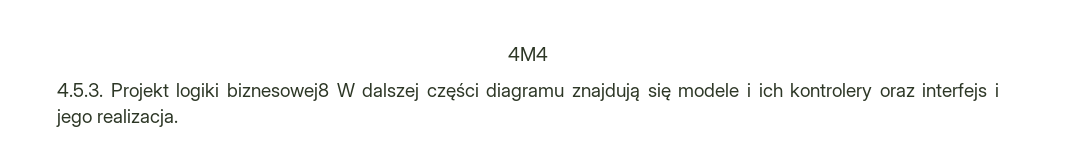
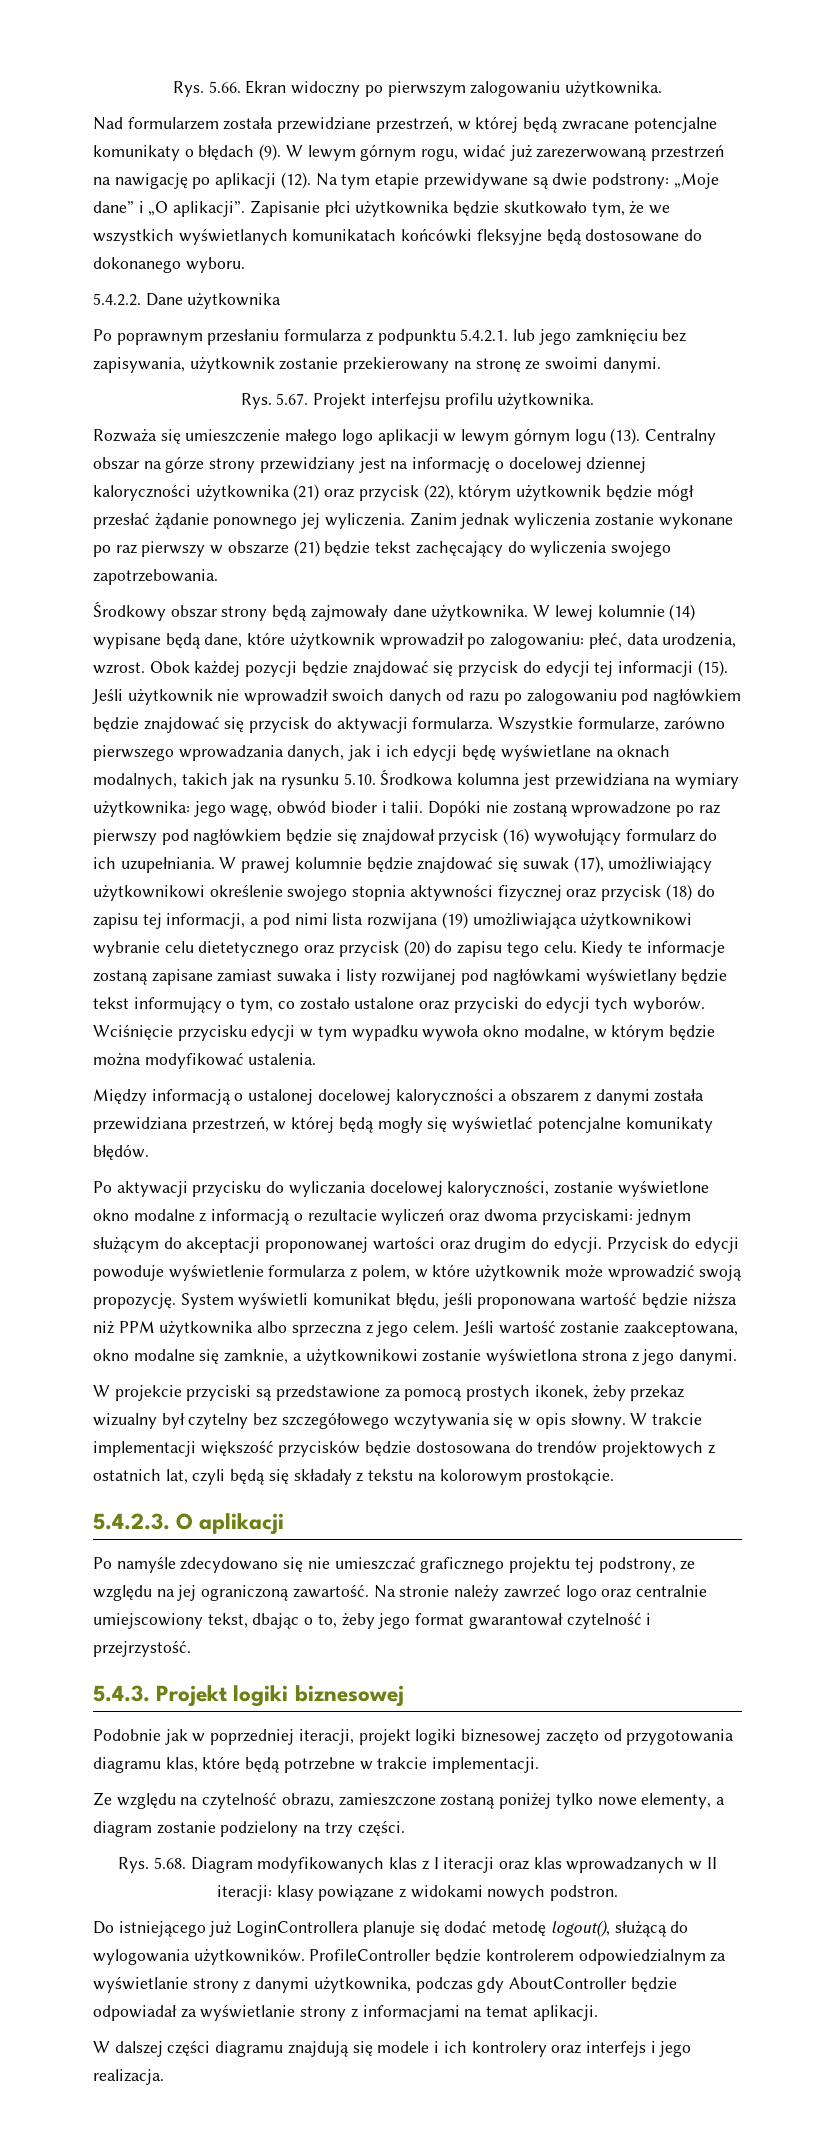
[508,47,548,61] [57,83,329,101] 4M4 // 4.5.3. Projekt logiki biznesowej8 -> [172,80,663,97] [93,116,717,133] [93,144,724,161] [93,172,719,189] [93,200,670,217] [93,228,703,245] [93,257,245,273] [93,293,282,309] [93,329,687,345] [93,357,661,373] [240,393,595,409] [93,428,716,445] [93,456,647,473] [93,484,694,501] [93,512,733,529] [93,540,671,557] [93,569,218,585] [93,601,696,621] [93,632,737,649] [93,660,728,677] [92,688,741,705] [93,716,725,733] [93,744,671,761] [93,769,739,789] [93,800,720,817] [93,828,718,845] [93,856,713,873] [93,884,715,901] [93,912,693,929] [93,940,725,957] [93,968,728,985] [93,996,705,1013] [93,1024,715,1041] [93,1052,317,1069] [93,1088,705,1105] [93,1116,713,1133] [93,1144,149,1160] [93,1180,709,1197] [93,1208,692,1225] [93,1236,739,1253] [93,1264,743,1281] [93,1292,737,1309] [93,1320,738,1337] [93,1348,737,1365] [93,1385,685,1401] [93,1412,702,1429] [93,1440,715,1457] [93,1469,615,1485] [93,1513,285,1535] [93,1556,696,1573] [93,1584,707,1601] [93,1612,652,1629] [93,1640,191,1657] [93,1685,404,1707] [93,1729,735,1745] [93,1756,540,1773] [93,1792,725,1809] [93,1820,405,1837] [118,1857,717,1873] [216,1885,619,1901] [93,1920,689,1937] [93,1948,727,1965] [93,1976,677,1993] [93,2004,598,2021] Rys. 5.66. Ekran widoczny po pierwszym zalogowaniu użytkownika. // Nad formularzem została przewidziane przestrzeń, w której będą zwracane potencjalne komunikaty o błędach (9). W lewym górnym rogu, widać już zarezerwowaną przestrzeń na nawigację po aplikacji (12). Na tym etapie przewidywane są dwie podstrony: „Moje dane” i „O aplikacji”. Zapisanie płci użytkownika będzie skutkowało tym, że we wszystkich wyświetlanych komunikatach końcówki fleksyjne będą dostosowane do dokonanego wyboru. // 5.4.2.2. Dane użytkownika // Po poprawnym przesłaniu formularza z podpunktu 5.4.2.1. lub jego zamknięciu bez zapisywania, użytkownik zostanie przekierowany na stronę ze swoimi danymi. // Rys. 5.67. Projekt interfejsu profilu użytkownika. // Rozważa się umieszczenie małego logo aplikacji w lewym górnym logu (13). Centralny obszar na górze strony przewidziany jest na informację o docelowej dziennej kaloryczności użytkownika (21) oraz przycisk (22), którym użytkownik będzie mógł przesłać żądanie ponownego jej wyliczenia. Zanim jednak wyliczenia zostanie wykonane po raz pierwszy w obszarze (21) będzie tekst zachęcający do wyliczenia swojego zapotrzebowania. // Środkowy obszar strony będą zajmowały dane użytkownika. W lewej kolumnie (14) wypisane będą dane, które użytkownik wprowadził po zalogowaniu: płeć, data urodzenia, wzrost. Obok każdej pozycji będzie znajdować się przycisk do edycji tej informacji (15). Jeśli użytkownik nie wprowadził swoich danych od razu po zalogowaniu pod nagłówkiem będzie znajdować się przycisk do aktywacji formularza. Wszystkie formularze, zarówno pierwszego wprowadzania danych, jak i ich edycji będę wyświetlane na oknach modalnych, takich jak na rysunku 5.10. Środkowa kolumna jest przewidziana na wymiary użytkownika: jego wagę, obwód bioder i talii. Dopóki nie zostaną wprowadzone po raz pierwszy pod nagłówkiem będzie się znajdował przycisk (16) wywołujący formularz do ich uzupełniania. W prawej kolumnie będzie znajdować się suwak (17), umożliwiający użytkownikowi określenie swojego stopnia aktywności fizycznej oraz przycisk (18) do zapisu tej informacji, a pod nimi lista rozwijana (19) umożliwiająca użytkownikowi wybranie celu dietetycznego oraz przycisk (20) do zapisu tego celu. Kiedy te informacje zostaną zapisane zamiast suwaka i listy rozwijanej pod nagłówkami wyświetlany będzie tekst informujący o tym, co zostało ustalone oraz przyciski do edycji tych wyborów. Wciśnięcie przycisku edycji w tym wypadku wywoła okno modalne, w którym będzie można modyfikować ustalenia. // Między informacją o ustalonej docelowej kaloryczności a obszarem z danymi została przewidziana przestrzeń, w której będą mogły się wyświetlać potencjalne komunikaty błędów. // Po aktywacji przycisku do wyliczania docelowej kaloryczności, zostanie wyświetlone okno modalne z informacją o rezultacie wyliczeń oraz dwoma przyciskami: jednym służącym do akceptacji proponowanej wartości oraz drugim do edycji. Przycisk do edycji powoduje wyświetlenie formularza z polem, w które użytkownik może wprowadzić swoją propozycję. System wyświetli komunikat błędu, jeśli proponowana wartość będzie niższa niż PPM użytkownika albo sprzeczna z jego celem. Jeśli wartość zostanie zaakceptowana, okno modalne się zamknie, a użytkownikowi zostanie wyświetlona strona z jego danymi. // W projekcie przyciski są przedstawione za pomocą prostych ikonek, żeby przekaz wizualny był czytelny bez szczegółowego wczytywania się w opis słowny. W trakcie implementacji większość przycisków będzie dostosowana do trendów projektowych z ostatnich lat, czyli będą się składały z tekstu na kolorowym prostokącie. // 5.4.2.3. O aplikacji // Po namyśle zdecydowano się nie umieszczać graficznego projektu tej podstrony, ze względu na jej ograniczoną zawartość. Na stronie należy zawrzeć logo oraz centralnie umiejscowiony tekst, dbając o to, żeby jego format gwarantował czytelność i przejrzystość. // 5.4.3. Projekt logiki biznesowej // Podobnie jak w poprzedniej iteracji, projekt logiki biznesowej zaczęto od przygotowania diagramu klas, które będą potrzebne w trakcie implementacji. // Ze względu na czytelność obrazu, zamieszczone zostaną poniżej tylko nowe elementy, a diagram zostanie podzielony na trzy części. // Rys. 5.68. Diagram modyfikowanych klas z I iteracji oraz klas wprowadzanych w II iteracji: klasy powiązane z widokami nowych podstron. // Do istniejącego już LoginControllera planuje się dodać metodę logout(), służącą do wylogowania użytkowników. ProfileController będzie kontrolerem odpowiedzialnym za wyświetlanie strony z danymi użytkownika, podczas gdy AboutController będzie odpowiadał za wyświetlanie strony z informacjami na temat aplikacji. //

